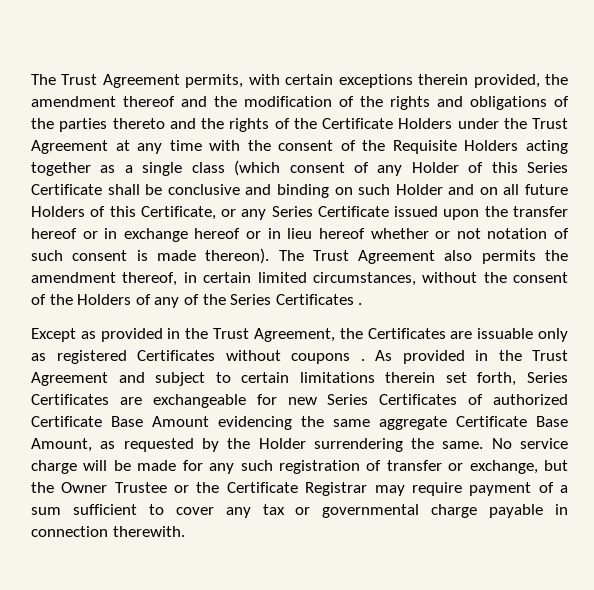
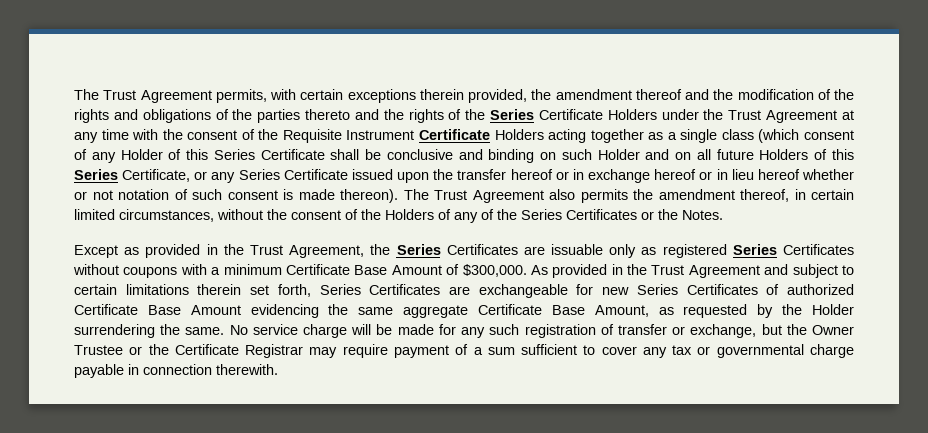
(317, 123) none -> [490,109,535,120] Series
(457, 147) none -> [346,129,490,140] Instrument Certificate
(136, 211) none -> [74,169,118,180] Series
[358,303,363,305] . -> [641,209,723,220] or the Notes.
(363, 333) none -> [396,244,441,255] Series
(127, 357) none -> [732,244,777,255] Series
[360,359,365,361] . -> [180,264,527,277] with a minimum Certificate Base Amount of $300,000.

